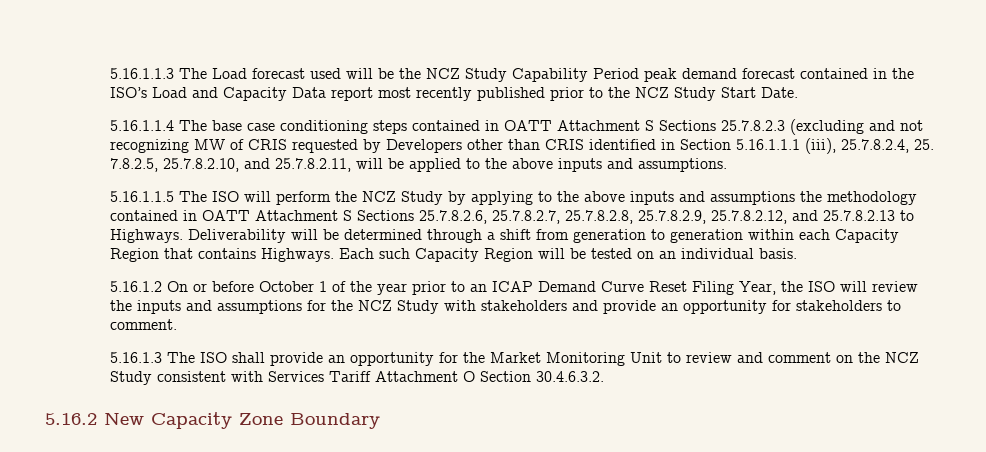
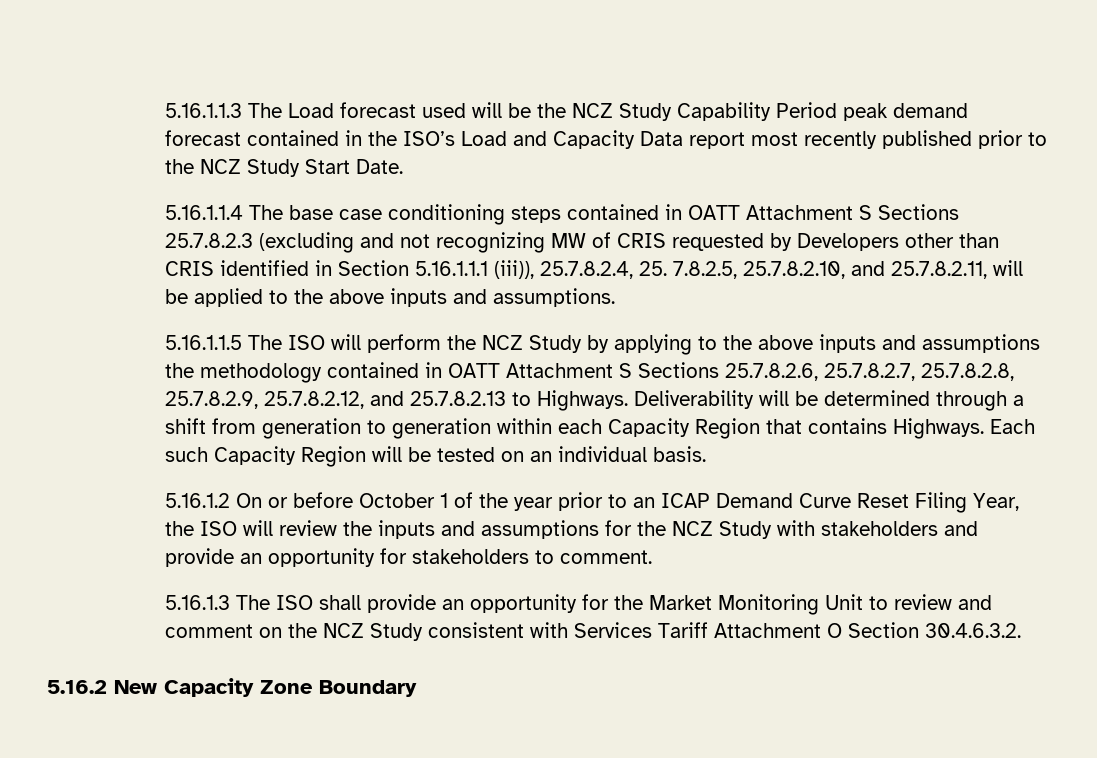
[805,138,837,154] (iii), -> [494,260,535,279] (iii)),

